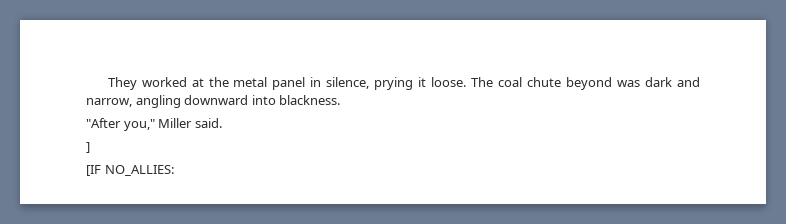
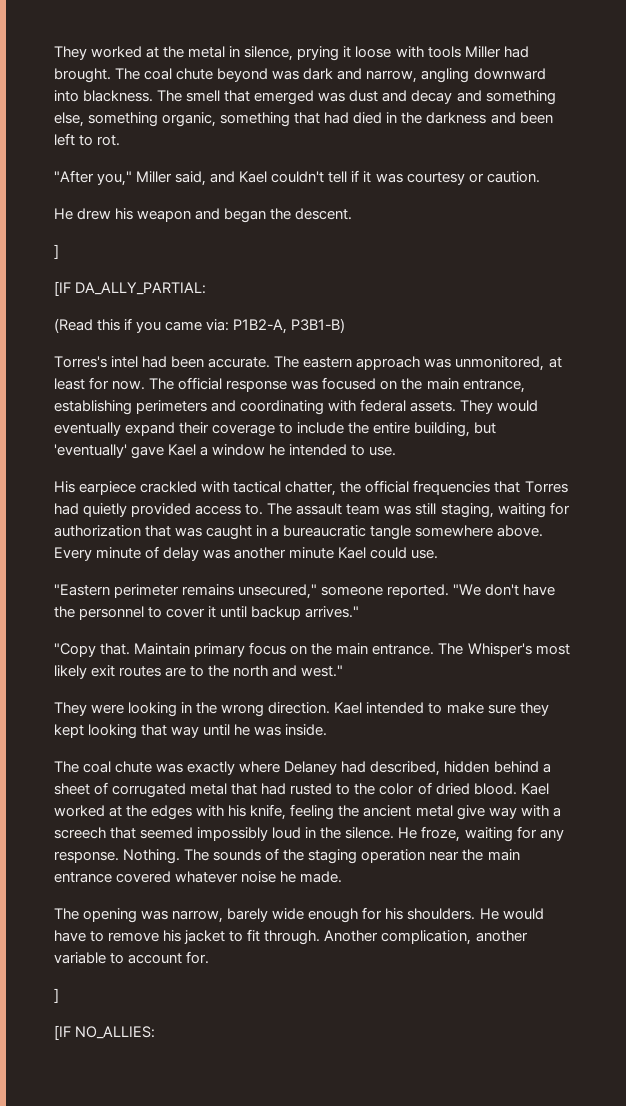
[272,77,306,90] panel -> (226, 52) none
[431,77,467,87] loose. -> [355,46,529,58] [54,68,111,83] loose with tools Miller had brought.
[86,118,222,131] // "After you," Miller said. -> [157,90,556,105] [54,112,553,127] [54,133,121,146] [54,170,540,186] [54,208,353,223] [54,244,59,259] [54,281,207,296] [54,318,346,334] [54,356,562,371] [54,377,525,393] [54,399,539,415] [54,422,497,437] [54,444,397,459] [54,480,568,496] [54,502,570,518] [54,525,544,540] [54,546,439,561] [54,584,556,599] [54,606,360,620] [54,642,570,657] [54,665,344,679] [54,702,549,717] [54,724,328,739] [54,761,551,776] [54,782,549,798] [54,804,561,820] [54,826,564,842] [54,848,520,864] [54,871,343,883] [54,907,544,923] [54,929,528,945] [54,951,210,964] The smell that emerged was dust and decay and something else, something organic, something that had died in the darkness and been left to rot. // "After you," Miller said, and Kael couldn't tell if it was courtesy or caution. // He drew his weapon and began the descent. // ] // [IF DA_ALLY_PARTIAL: // (Read this if you came via: P1B2-A, P3B1-B) // Torres's intel had been accurate. The eastern approach was unmonitored, at least for now. The official response was focused on the main entrance, establishing perimeters and coordinating with federal assets. They would eventually expand their coverage to include the entire building, but 'eventually' gave Kael a window he intended to use. // His earpiece crackled with tactical chatter, the official frequencies that Torres had quietly provided access to. The assault team was still staging, waiting for authorization that was caught in a bureaucratic tangle somewhere above. Every minute of delay was another minute Kael could use. // "Eastern perimeter remains unsecured," someone reported. "We don't have the personnel to cover it until backup arrives." // "Copy that. Maintain primary focus on the main entrance. The Whisper's most likely exit routes are to the north and west." // They were looking in the wrong direction. Kael intended to make sure they kept looking that way until he was inside. // The coal chute was exactly where Delaney had described, hidden behind a sheet of corrugated metal that had rusted to the color of dried blood. Kael worked at the edges with his knife, feeling the ancient metal give way with a screech that seemed impossibly loud in the silence. He froze, waiting for any response. Nothing. The sounds of the staging operation near the main entrance covered whatever noise he made. // The opening was narrow, barely wide enough for his shoulders. He would have to remove his jacket to fit through. Another complication, another variable to account for.

